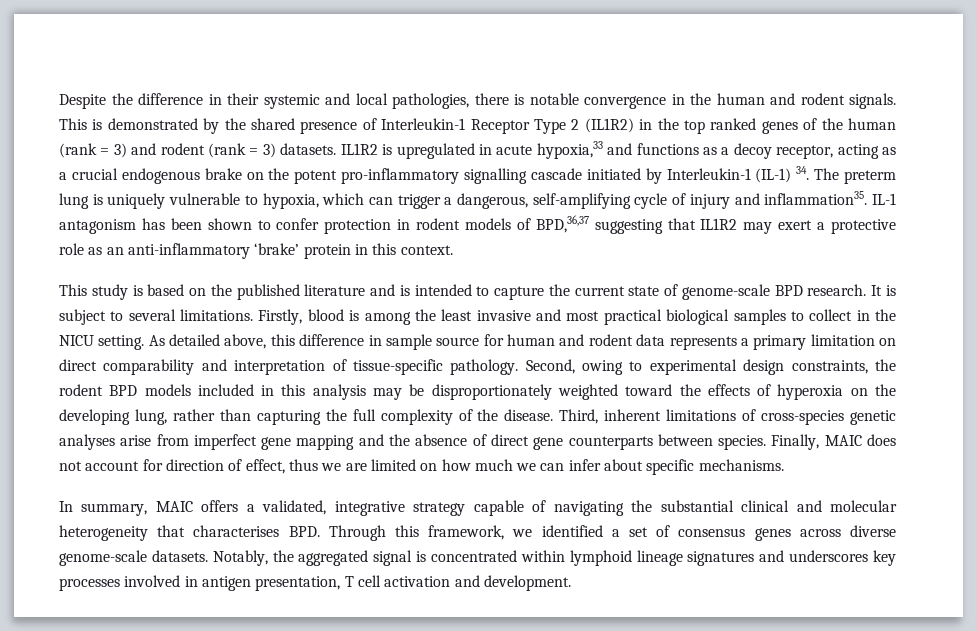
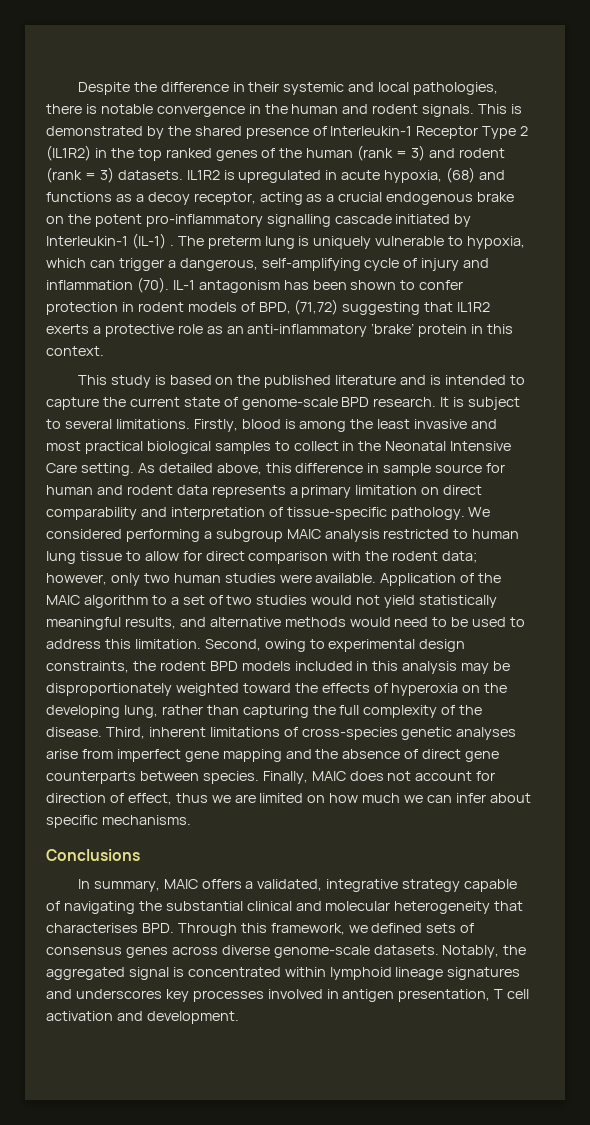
[536,141,603,159] hypoxia,33 -> [384,167,476,183] hypoxia, (68)
[796,166,810,180] 34. -> [169,244,174,246] .
[764,191,868,205] inflammation35. -> [46,277,169,293] inflammation (70).
[535,215,589,233] BPD,36,37 -> [258,299,339,315] BPD, (71,72)
[743,220,813,234] may exert -> [46,324,89,334] exerts
[59,335,94,346] NICU -> [385,441,512,451] [46,463,77,473] Neonatal Intensive Care
(519, 367) none -> [468,507,491,517] [46,529,520,542] [46,551,478,564] [46,573,502,586] [46,595,498,608] [46,617,526,630] [46,639,201,649] We considered performing a subgroup MAIC analysis restricted to human lung tissue to allow for direct comparison with the rodent data; however, only two human studies were available. Application of the MAIC algorithm to a set of two studies would not yield statistically meaningful results, and alternative methods would need to be used to address this limitation.
(784, 465) none -> [46,849,140,861] // Conclusions
[541,525,648,537] identified a set -> [371,923,457,933] defined sets

